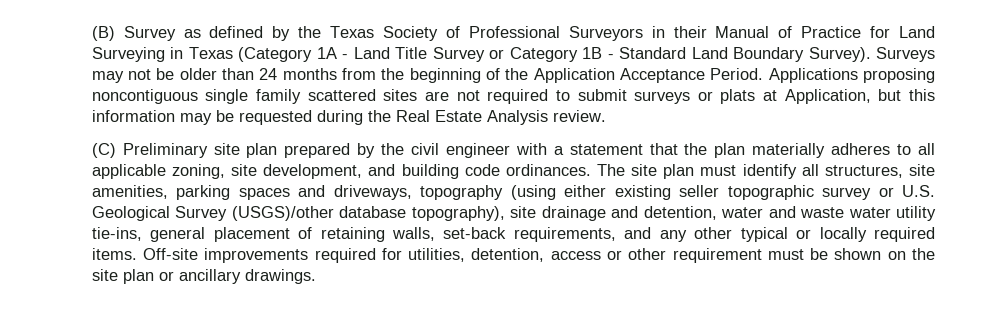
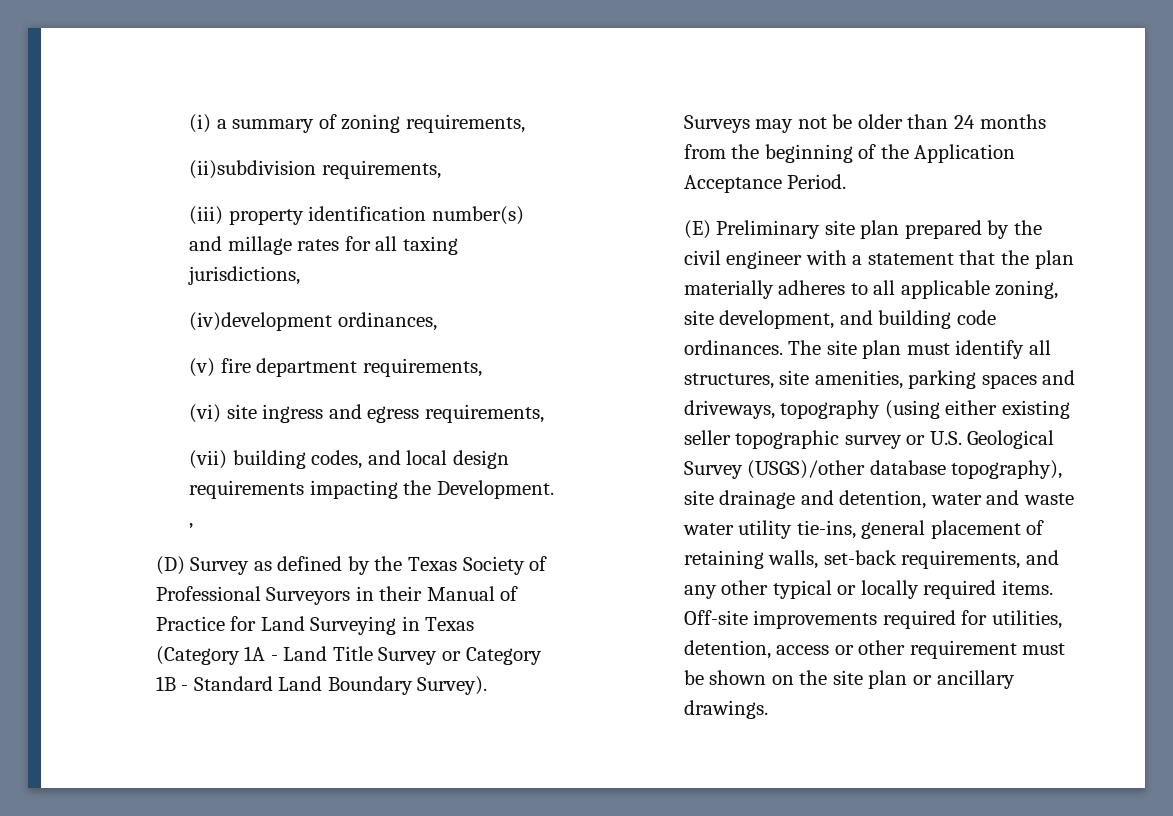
[91,26,115,41] (B) -> [189,114,525,133] [189,160,441,179] [189,206,524,225] [189,236,458,255] [188,266,301,285] [189,312,437,331] [189,358,482,377] [189,404,544,423] [189,450,509,469] [189,480,554,499] [189,523,194,529] [155,556,185,575] (i) a summary of zoning requirements, // (ii)subdivision requirements, // (iii) property identification number(s) and millage rates for all taxing jurisdictions, // (iv)development ordinances, // (v) fire department requirements, // (vi) site ingress and egress requirements, // (vii) building codes, and local design requirements impacting the Development. , // (D)
[768,68,936,83] [91,89,935,104] [91,110,606,125] [91,143,116,158] Applications proposing noncontiguous single family scattered sites are not required to submit surveys or plats at Application, but this information may be requested during the Real Estate Analysis review. // (C) -> [683,220,711,239] // (E)

